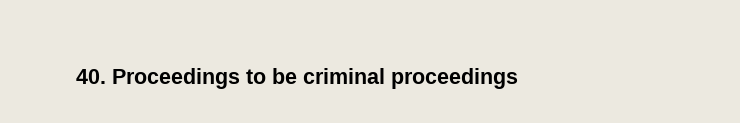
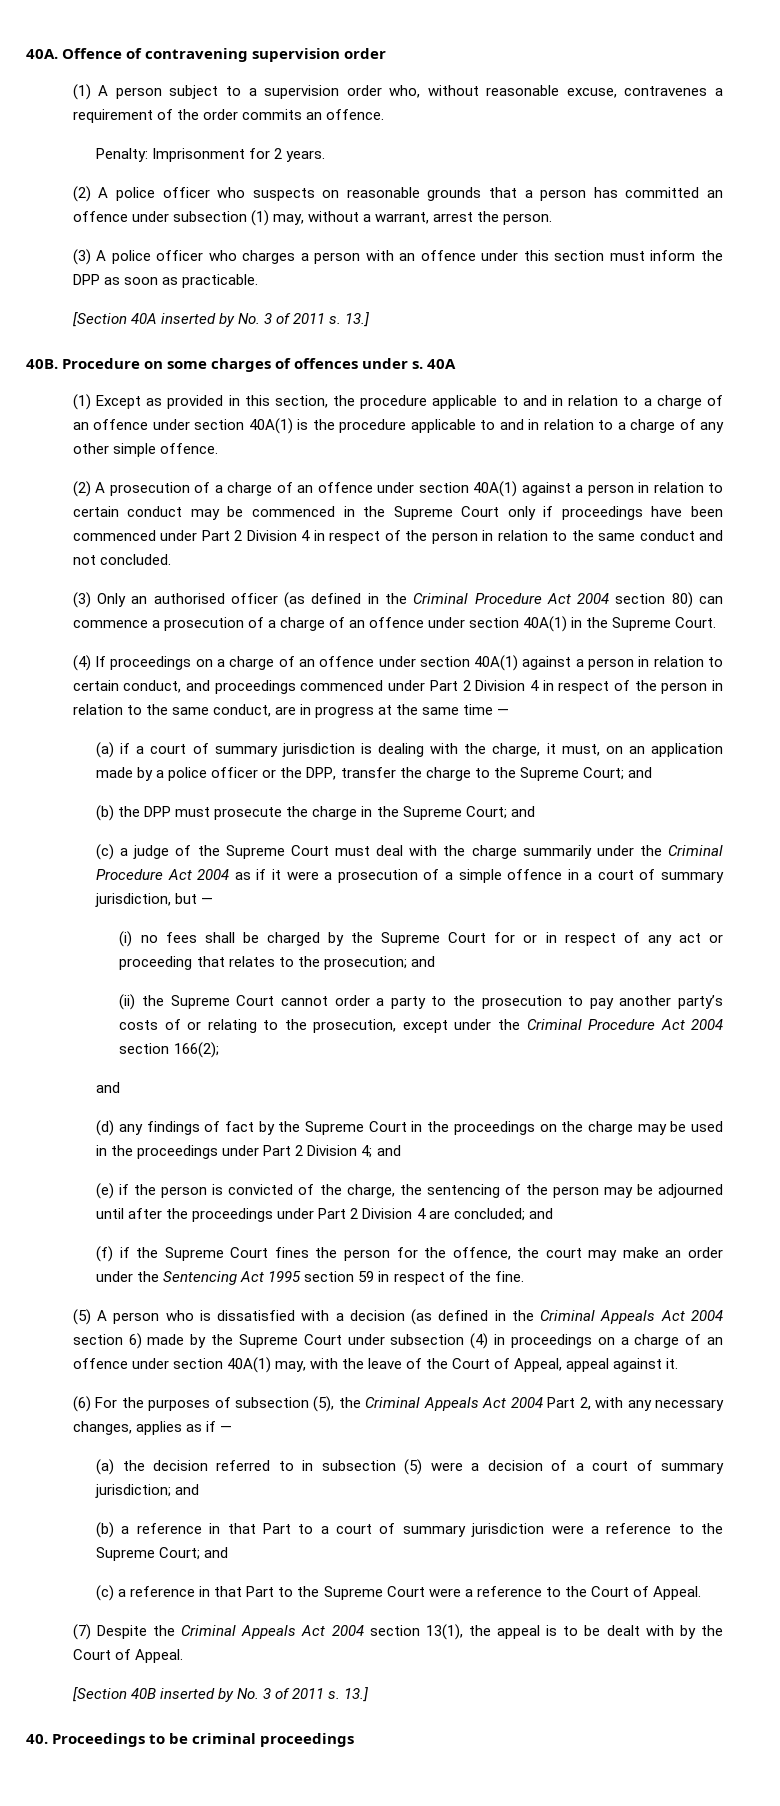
(76, 76) none -> [26,48,387,62] [72,84,723,100] [72,109,385,123] [96,148,326,162] [72,186,724,202] [72,210,553,226] [72,249,723,265] [72,274,258,288] [72,312,370,327] [26,358,457,372] [72,394,724,410] [72,418,724,434] [72,443,218,457] [72,481,723,497] [72,506,723,520] [72,530,723,544] [72,554,171,565] [72,592,723,608] [72,616,717,632] [72,655,724,671] [72,680,724,694] [72,704,510,718] [96,742,723,758] [96,767,652,781] [96,805,535,821] [96,844,723,860] [96,869,725,883] [95,893,214,907] [119,931,723,947] [119,956,435,970] [119,994,724,1010] [119,1019,724,1033] [119,1042,219,1058] [96,1082,121,1093] [96,1120,724,1136] [96,1145,401,1159] [96,1183,723,1199] [96,1208,553,1222] [96,1246,723,1262] [96,1271,524,1285] [72,1309,723,1325] [72,1333,723,1349] [72,1357,679,1373] [72,1396,724,1412] [72,1421,232,1435] [96,1459,725,1475] [95,1484,200,1498] [96,1522,723,1538] [96,1547,229,1561] [96,1585,701,1601] [72,1624,723,1640] [72,1649,183,1663] [72,1687,369,1702] 40A. Offence of contravening supervision order // (1) A person subject to a supervision order who, without reasonable excuse, contravenes a requirement of the order commits an offence. // Penalty: Imprisonment for 2 years. // (2) A police officer who suspects on reasonable grounds that a person has committed an offence under subsection (1) may, without a warrant, arrest the person. // (3) A police officer who charges a person with an offence under this section must inform the DPP as soon as practicable. // [Section 40A inserted by No. 3 of 2011 s. 13.] // 40B. Procedure on some charges of offences under s. 40A // (1) Except as provided in this section, the procedure applicable to and in relation to a charge of an offence under section 40A(1) is the procedure applicable to and in relation to a charge of any other simple offence. // (2) A prosecution of a charge of an offence under section 40A(1) against a person in relation to certain conduct may be commenced in the Supreme Court only if proceedings have been commenced under Part 2 Division 4 in respect of the person in relation to the same conduct and not concluded. // (3) Only an authorised officer (as defined in the Criminal Procedure Act 2004 section 80) can commence a prosecution of a charge of an offence under section 40A(1) in the Supreme Court. // (4) If proceedings on a charge of an offence under section 40A(1) against a person in relation to certain conduct, and proceedings commenced under Part 2 Division 4 in respect of the person in relation to the same conduct, are in progress at the same time — // (a) if a court of summary jurisdiction is dealing with the charge, it must, on an application made by a police officer or the DPP, transfer the charge to the Supreme Court; and // (b) the DPP must prosecute the charge in the Supreme Court; and // (c) a judge of the Supreme Court must deal with the charge summarily under the Criminal Procedure Act 2004 as if it were a prosecution of a simple offence in a court of summary jurisdiction, but — // (i) no fees shall be charged by the Supreme Court for or in respect of any act or proceeding that relates to the prosecution; and // (ii) the Supreme Court cannot order a party to the prosecution to pay another party’s costs of or relating to the prosecution, except under the Criminal Procedure Act 2004 section 166(2); // and // (d) any findings of fact by the Supreme Court in the proceedings on the charge may be used in the proceedings under Part 2 Division 4; and // (e) if the person is convicted of the charge, the sentencing of the person may be adjourned until after the proceedings under Part 2 Division 4 are concluded; and // (f) if the Supreme Court fines the person for the offence, the court may make an order under the Sentencing Act 1995 section 59 in respect of the fine. // (5) A person who is dissatisfied with a decision (as defined in the Criminal Appeals Act 2004 section 6) made by the Supreme Court under subsection (4) in proceedings on a charge of an offence under section 40A(1) may, with the leave of the Court of Appeal, appeal against it. // (6) For the purposes of subsection (5), the Criminal Appeals Act 2004 Part 2, with any necessary changes, applies as if — // (a) the decision referred to in subsection (5) were a decision of a court of summary jurisdiction; and // (b) a reference in that Part to a court of summary jurisdiction were a reference to the Supreme Court; and // (c) a reference in that Part to the Supreme Court were a reference to the Court of Appeal. // (7) Despite the Criminal Appeals Act 2004 section 13(1), the appeal is to be dealt with by the Court of Appeal. // [Section 40B inserted by No. 3 of 2011 s. 13.] //

